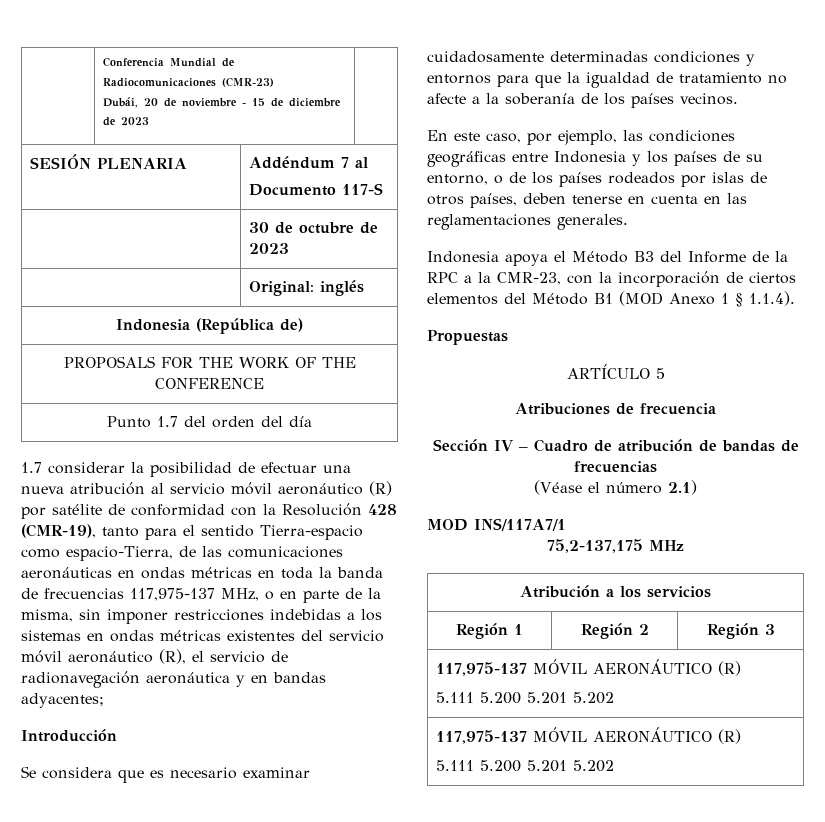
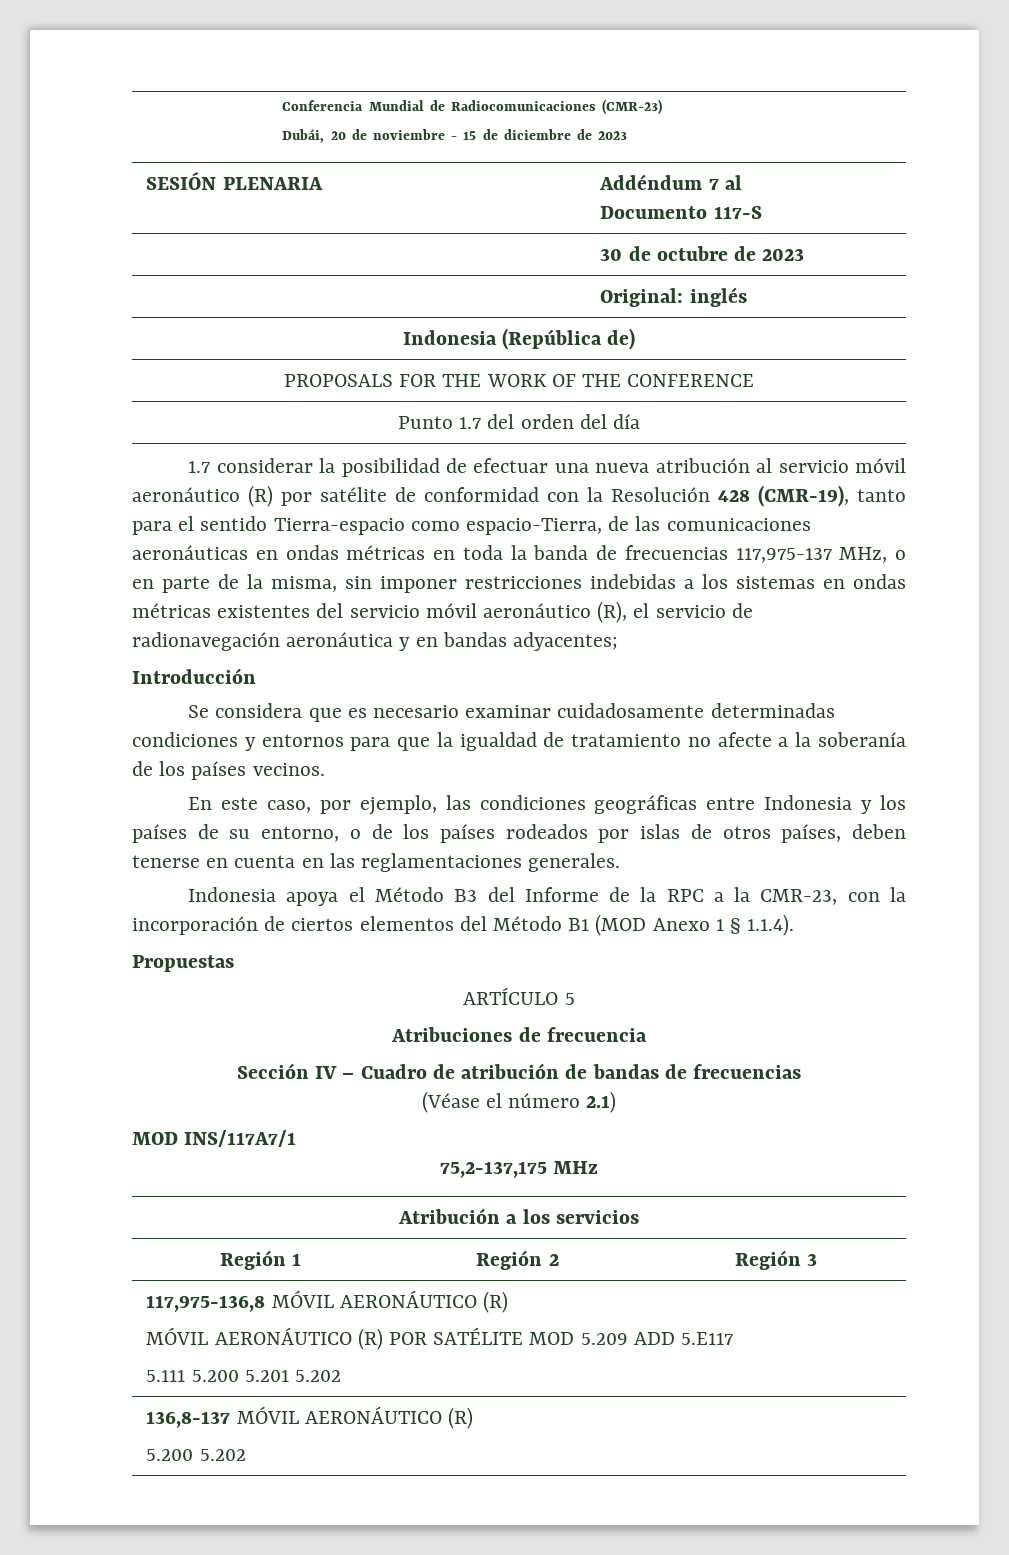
[436,659,742,676] 117,975-137 MÓVIL AERONÁUTICO (R) -> [146,1290,508,1313] [146,1327,733,1350] 117,975-136,8 MÓVIL AERONÁUTICO (R) // MÓVIL AERONÁUTICO (R) POR SATÉLITE MOD 5.209 ADD 5.E117
[436,727,742,744] [436,760,568,772] 117,975-137 MÓVIL AERONÁUTICO (R) // 5.111 5.200 5.201 -> [146,1406,473,1429] [146,1449,194,1461] 136,8-137 MÓVIL AERONÁUTICO (R) // 5.200

